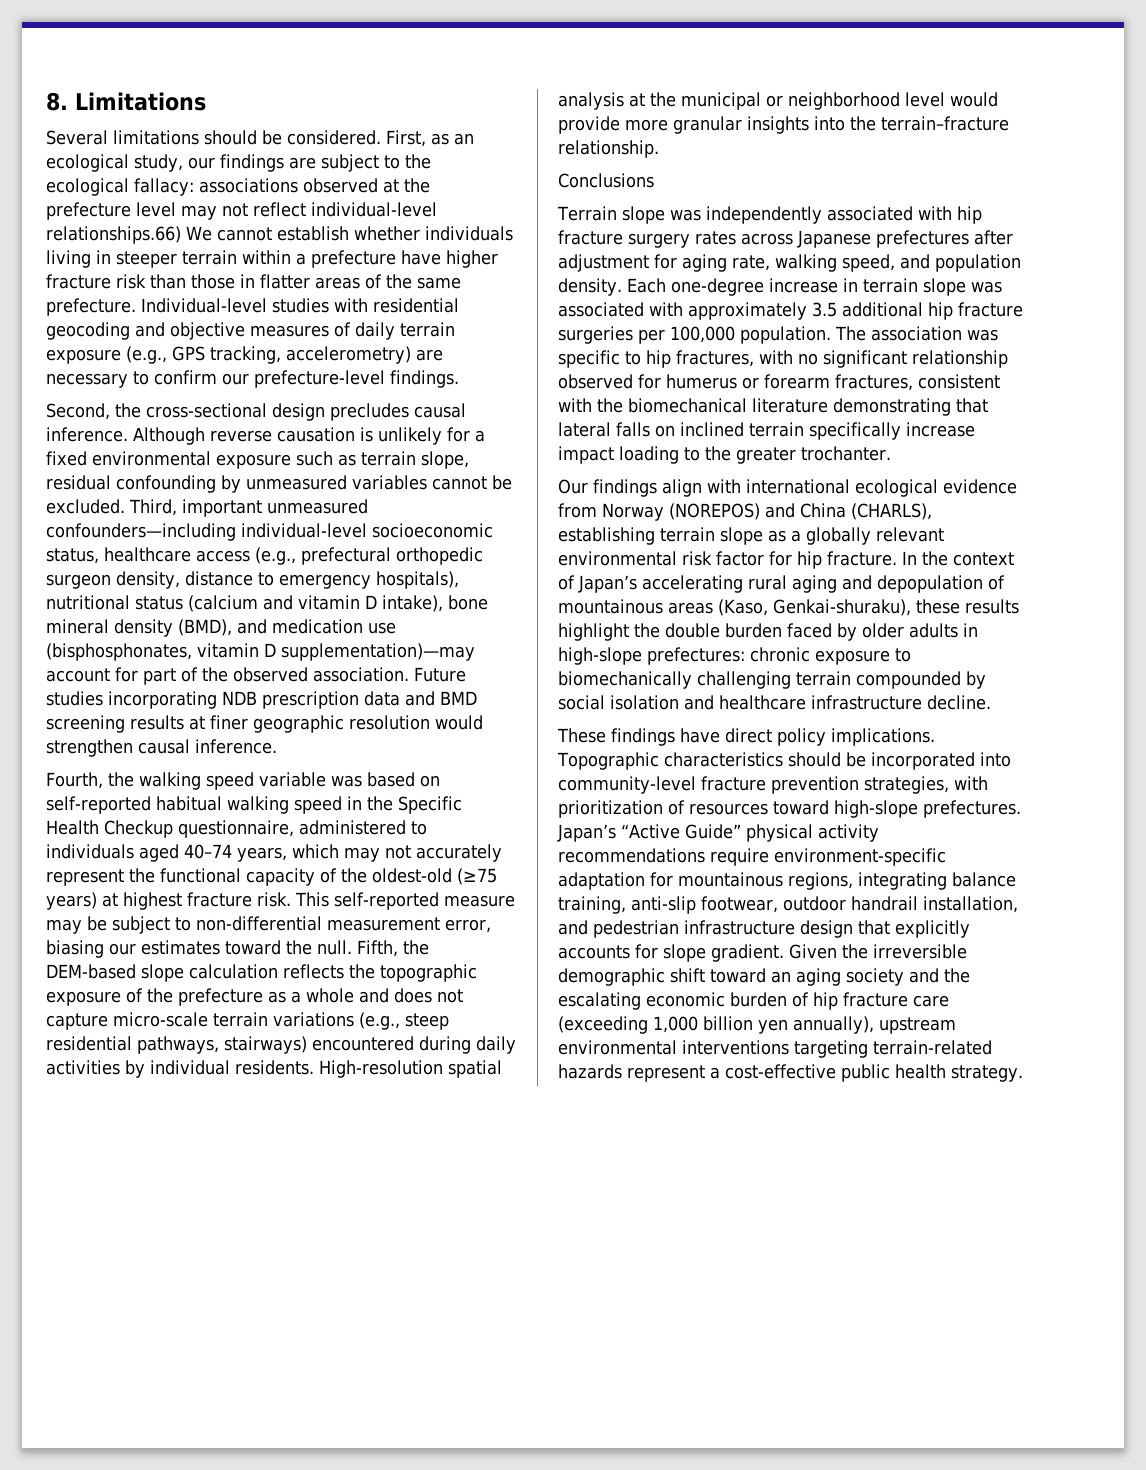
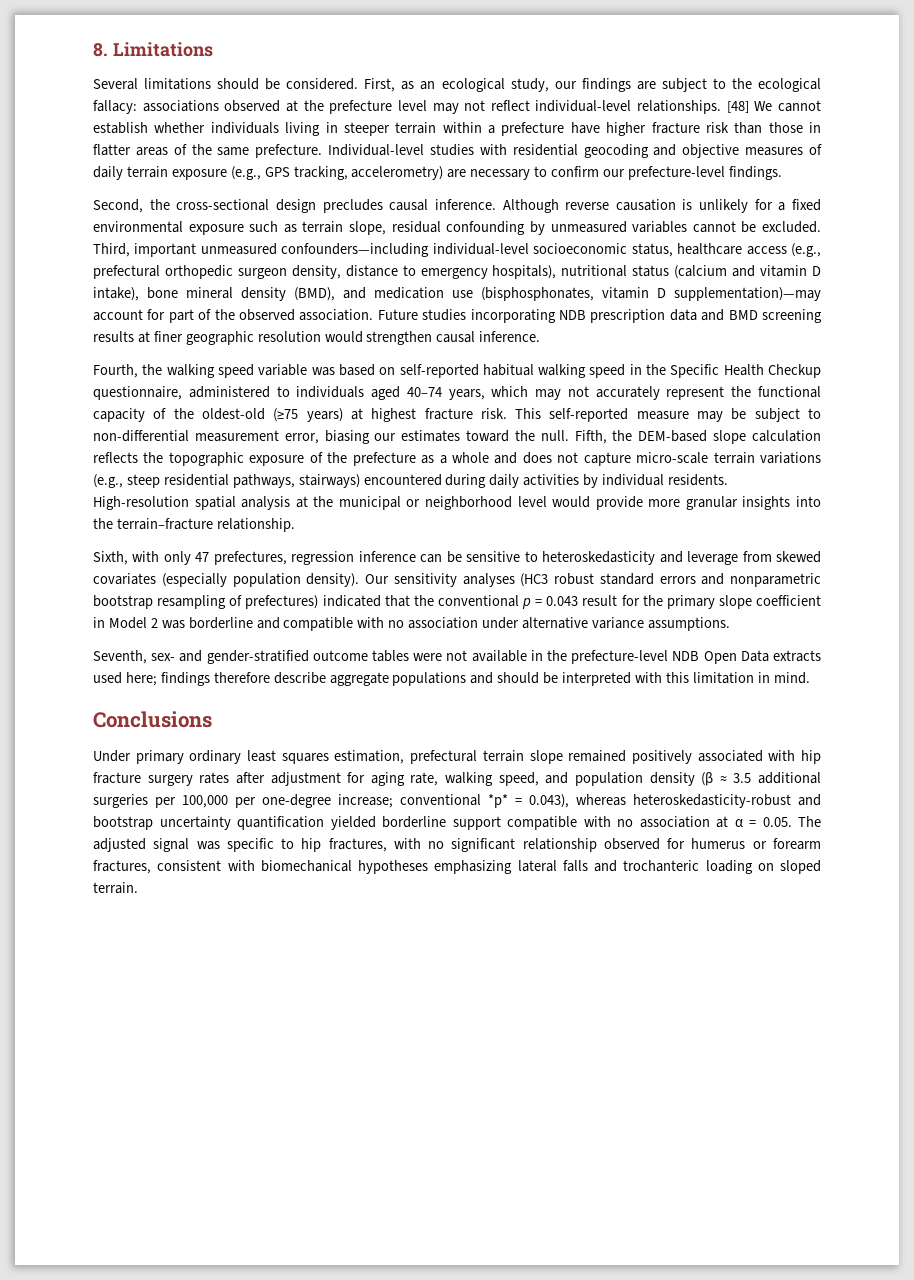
[46,226,181,244] relationships.66) -> [637,100,749,114] relationships. [48]
[558,173,654,188] [557,206,822,224] Conclusions // Terrain slope was independently -> [93,551,821,565] [93,573,821,587] [93,595,821,609] [93,617,730,631] [93,650,821,664] [93,672,810,686] [93,711,212,728] [93,750,692,764] Sixth, with only 47 prefectures, regression inference can be sensitive to heteroskedasticity and leverage from skewed covariates (especially population density). Our sensitivity analyses (HC3 robust standard errors and nonparametric bootstrap resampling of prefectures) indicated that the conventional p = 0.043 result for the primary slope coefficient in Model 2 was borderline and compatible with no association under alternative variance assumptions. // Seventh, sex- and gender-stratified outcome tables were not available in the prefecture-level NDB Open Data extracts used here; findings therefore describe aggregate populations and should be interpreted with this limitation in mind. // Conclusions // Under primary ordinary least squares estimation, prefectural terrain slope remained positively
[741,230,969,248] across Japanese prefectures -> (230, 778) none
[558,278,1002,296] [558,302,1023,320] [558,326,962,344] density. Each one-degree increase in terrain slope was associated with approximately 3.5 additional hip fracture surgeries per 100,000 population. The association -> [649,772,821,786] [93,794,821,808] [93,816,821,830] [93,838,190,852] density (β ≈ 3.5 additional surgeries per 100,000 per one-degree increase; conventional *p* = 0.043), whereas heteroskedasticity-robust and bootstrap uncertainty quantification yielded borderline support compatible with no association at α = 0.05. The adjusted signal
[597,398,988,416] [558,422,975,440] [558,446,891,464] [558,479,1017,497] [558,503,932,521] [558,527,944,545] [558,551,1014,569] [558,575,1005,593] [558,599,1019,616] [558,623,978,641] [558,647,911,665] [558,671,986,689] [558,695,991,710] [557,728,935,746] [557,752,1011,770] [558,776,988,794] [558,800,1021,818] [557,824,879,842] [558,848,946,866] [558,872,1016,890] [558,896,1018,914] [558,920,970,938] [558,944,967,962] [558,968,970,986] [558,992,949,1010] [558,1016,956,1034] [558,1040,992,1058] [558,1064,1023,1082] the biomechanical literature demonstrating that lateral falls on inclined terrain specifically increase impact loading to the greater trochanter. // Our findings align with international ecological evidence from Norway (NOREPOS) and China (CHARLS), establishing terrain slope as a globally relevant environmental risk factor for hip fracture. In the context of Japan’s accelerating rural aging and depopulation of mountainous areas (Kaso, Genkai-shuraku), these results highlight the double burden faced by older adults in high-slope prefectures: chronic exposure to biomechanically challenging terrain compounded by social isolation and healthcare infrastructure decline. // These findings have direct policy implications. Topographic characteristics should be incorporated into community-level fracture prevention strategies, with prioritization of resources toward high-slope prefectures. Japan’s “Active Guide” physical activity recommendations require environment-specific adaptation for mountainous regions, integrating balance training, anti-slip footwear, outdoor handrail installation, and pedestrian infrastructure design that explicitly accounts for slope gradient. Given the irreversible demographic shift toward an aging society and the escalating economic burden of hip fracture care (exceeding 1,000 billion yen annually), upstream environmental interventions targeting terrain-related hazards represent a cost-effective public health strategy. -> [260,860,821,874] [93,882,138,894] biomechanical hypotheses emphasizing lateral falls and trochanteric loading on sloped terrain.

